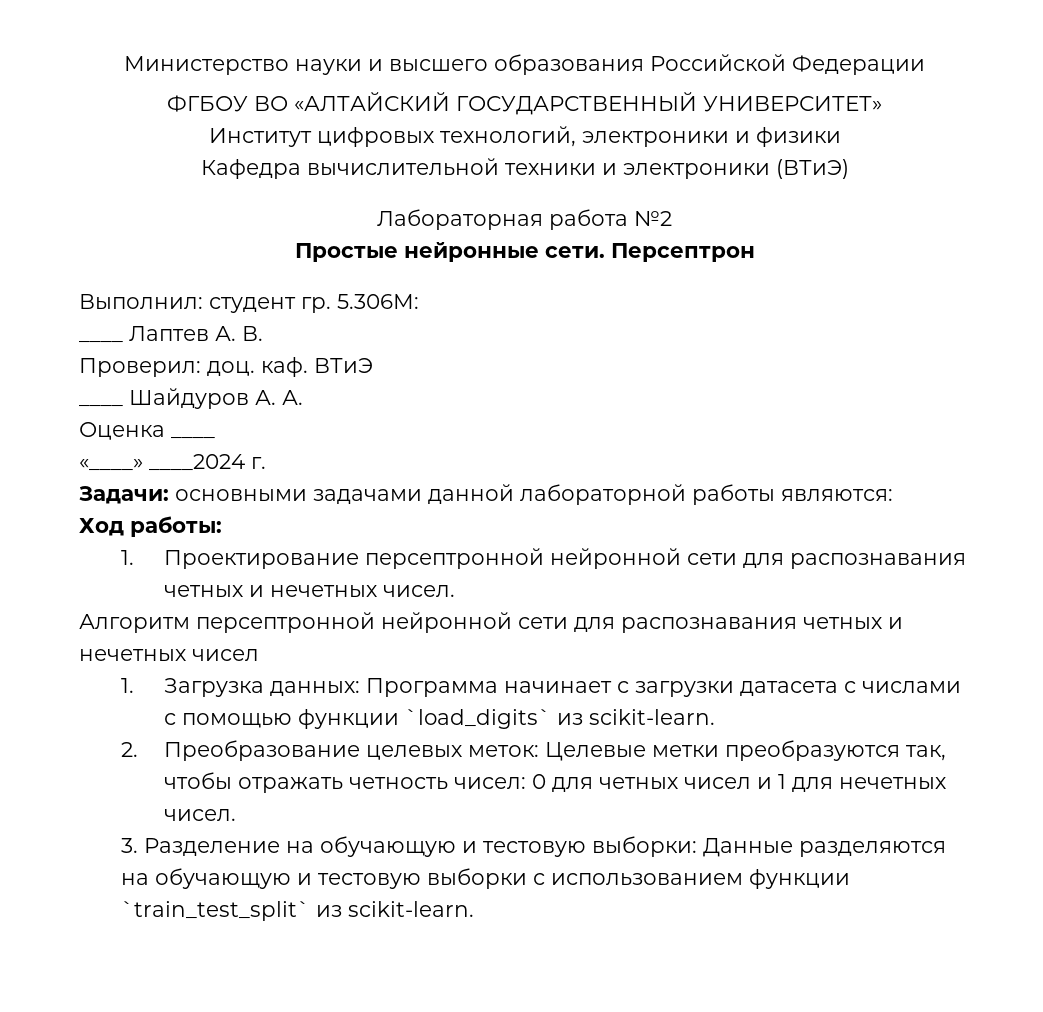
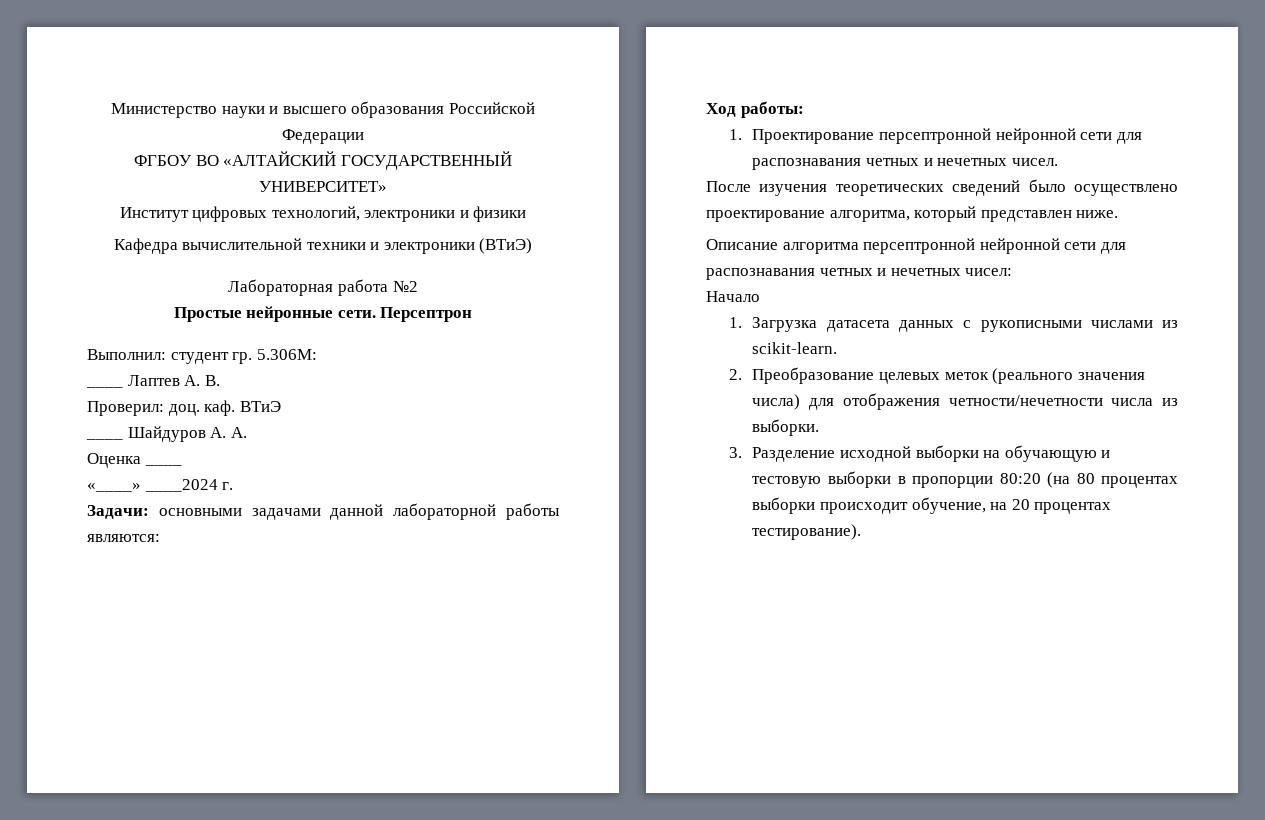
[79,612,903,633] [79,649,259,662] Алгоритм персептронной нейронной сети для распознавания четных и нечетных чисел -> [706,179,1178,196] [706,206,1119,222] [706,238,1126,254] [706,268,1013,280] [706,291,760,302] После изучения теоретических сведений было осуществлено проектирование алгоритма, который представлен ниже. // Описание алгоритма персептронной нейронной сети для распознавания четных и нечетных чисел: // Начало
[269,678,961,697] [163,709,551,729] данных: Программа начинает с загрузки датасета с числами с помощью функции `load_digits` -> [826,320,1153,332] датасета данных с рукописными числами
[467,740,946,761] [163,772,946,793] [163,809,236,821] [121,836,947,857] меток: Целевые метки преобразуются так, чтобы отражать четность чисел: 0 для четных чисел и 1 для нечетных чисел. // 3. Разделение на обучающую и тестовую выборки: Данные разделяются -> [944,368,1145,384] [752,393,1178,410] [752,419,820,436] [729,445,979,462] меток (реального значения числа) для отображения четности/нечетности числа из выборки. // 3. Разделение исходной выборки
[533,869,851,889] [121,901,475,921] с использованием функции `train_test_split` из scikit-learn. -> [897,472,1178,488] [752,497,1112,514] [752,524,862,540] в пропорции 80:20 (на 80 процентах выборки происходит обучение, на 20 процентах тестирование).

